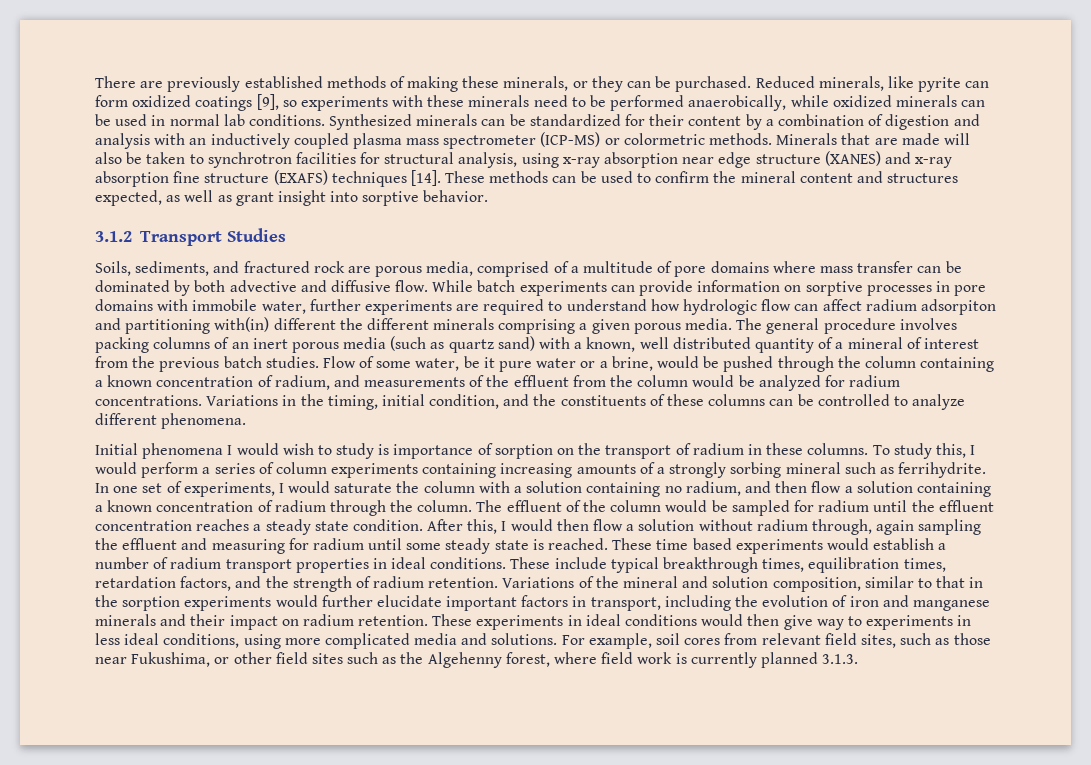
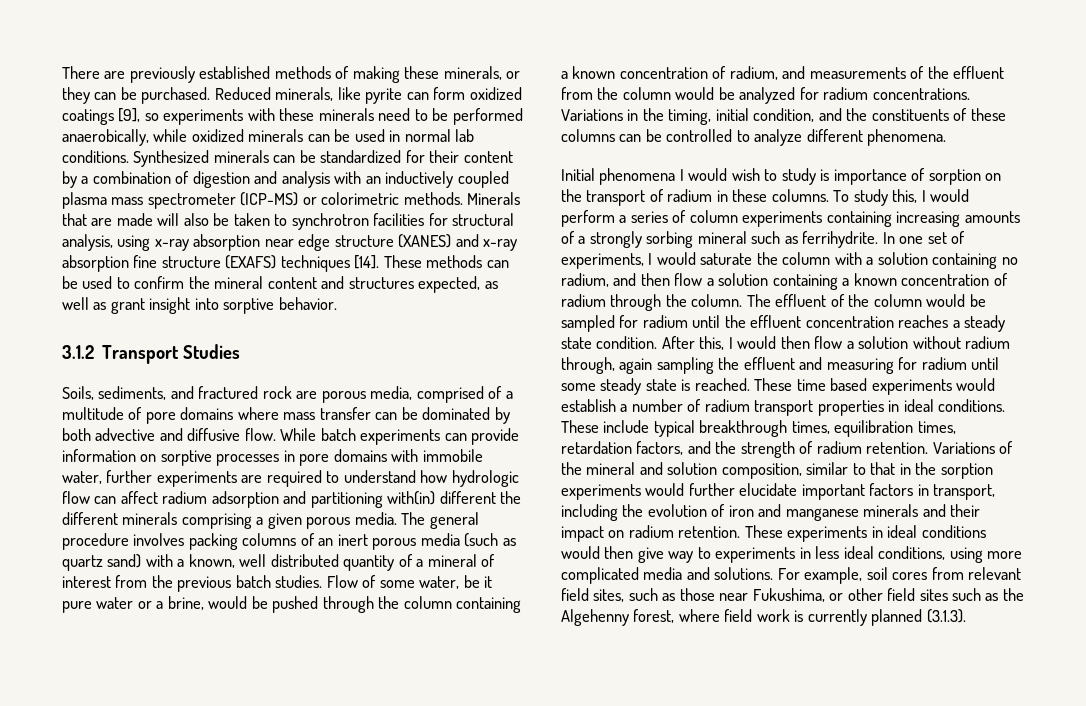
[623,133,705,145] colormetric -> [321,192,400,205] colorimetric
[920,299,996,315] adsorpiton -> [211,491,279,508] adsorption
[822,654,859,664] 3.1.3. -> [926,609,966,623] (3.1.3).

